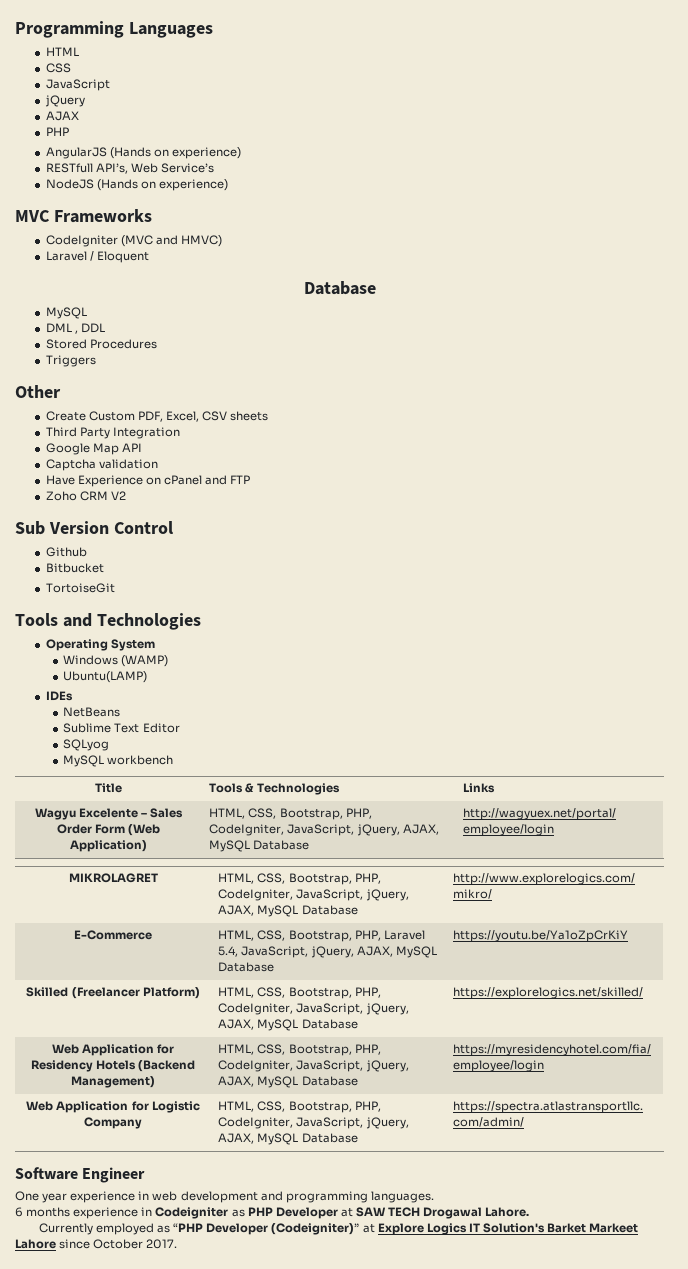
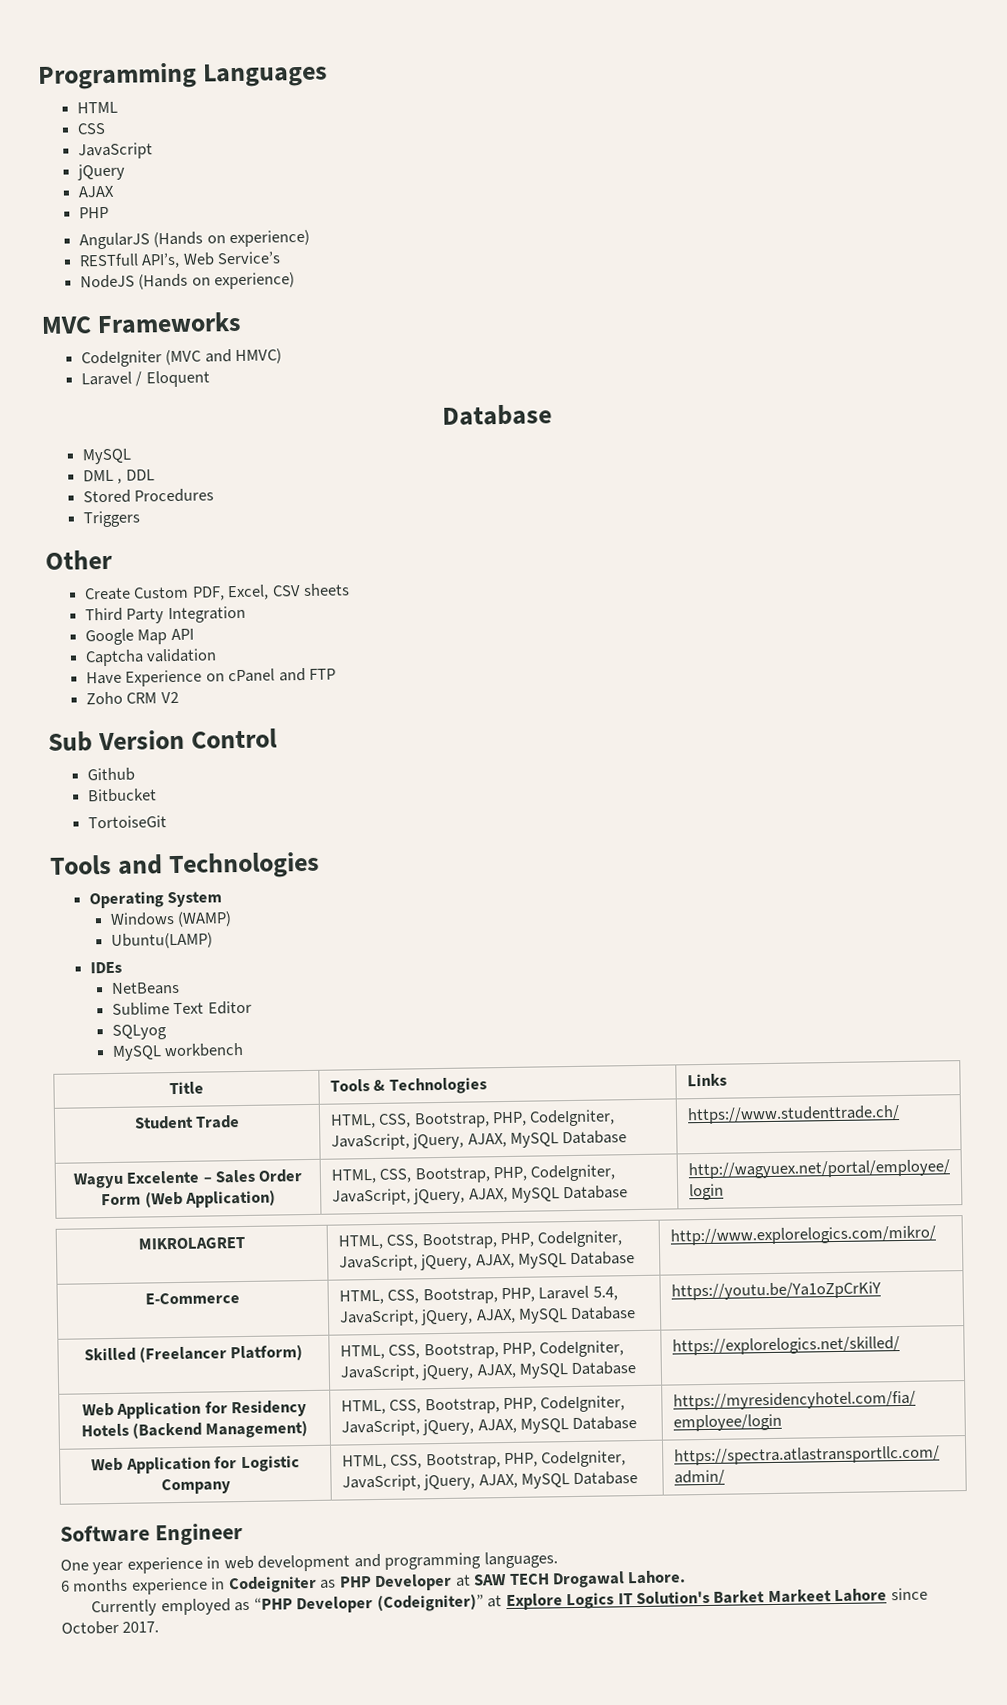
(496, 788) none -> [133,1115,241,1130] [329,1109,616,1129] [330,1130,628,1151] [686,1105,900,1125] // Student Trade | HTML, CSS, Bootstrap, PHP, CodeIgniter, JavaScript, jQuery, AJAX, MySQL Database | https://www.studenttrade.ch/

